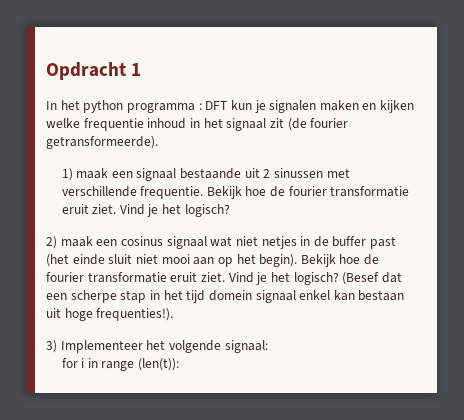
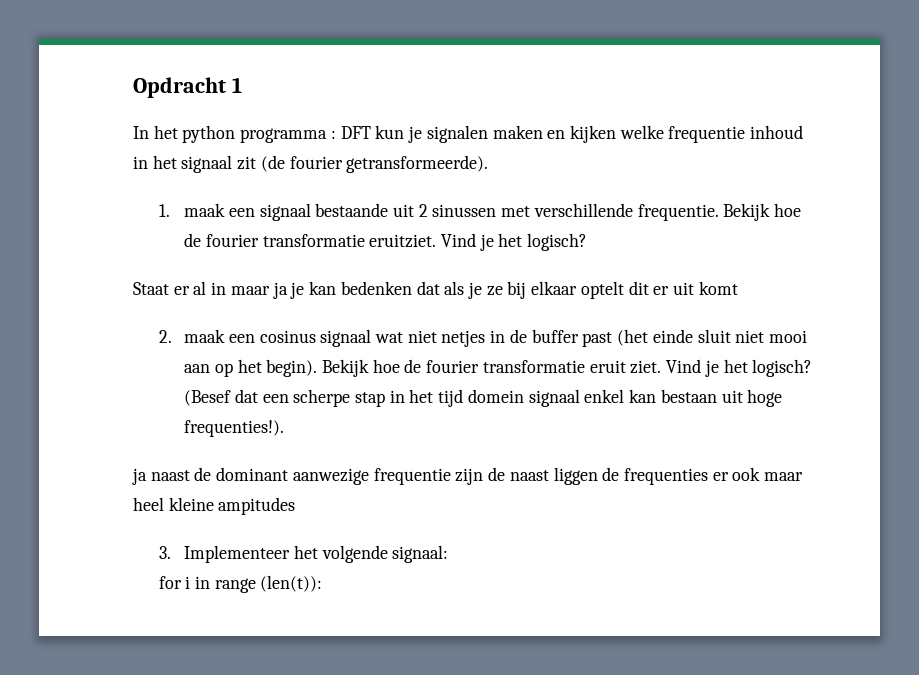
[61,168,73,181] 1) -> [158,204,170,217] 1.
[61,204,117,214] eruit ziet. -> [369,234,437,248] eruitziet.
[46,236,57,249] 2) -> [133,281,738,299] [158,330,172,343] Staat er al in maar ja je kan bedenken dat als je ze bij elkaar optelt dit er uit komt // 2.
[46,340,57,353] 3) -> [132,467,804,485] [133,497,296,515] [158,546,171,559] ja naast de dominant aanwezige frequentie zijn de naast liggen de frequenties er ook maar heel kleine ampitudes // 3.

